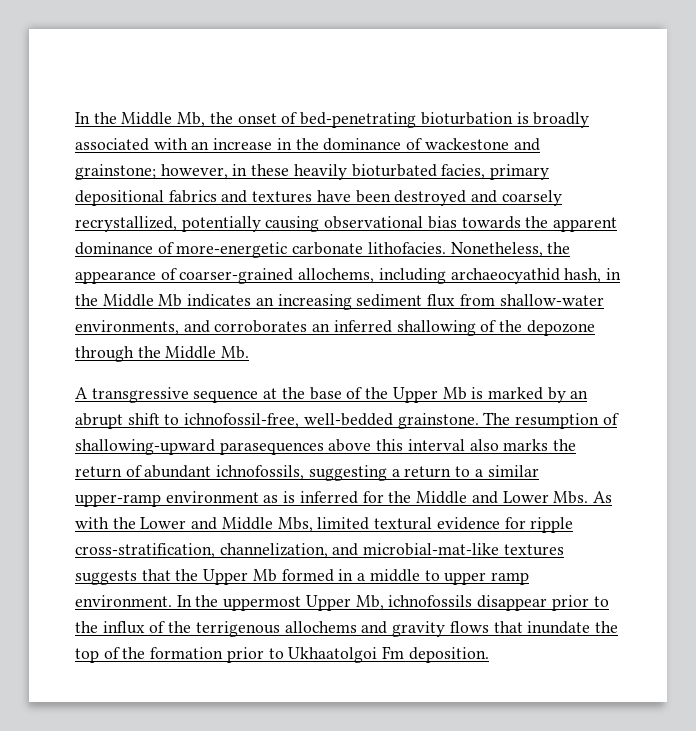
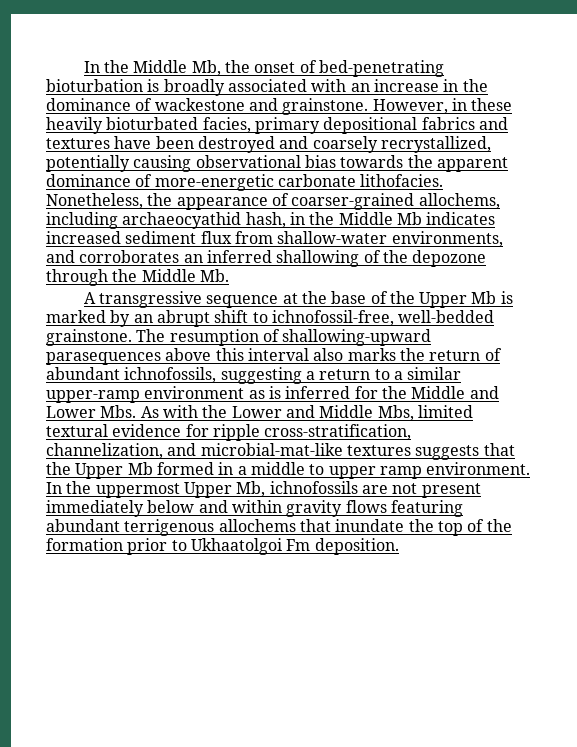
[75,164,228,180] grainstone; however, -> [282,98,448,115] grainstone. However,
[255,294,352,310] an increasing -> [46,231,121,244] increased
[477,595,609,611] [75,621,489,637] disappear prior to the influx of the terrigenous allochems and gravity flows -> [361,483,481,498] [46,500,463,517] [46,519,296,536] are not present immediately below and within gravity flows featuring abundant terrigenous allochems

